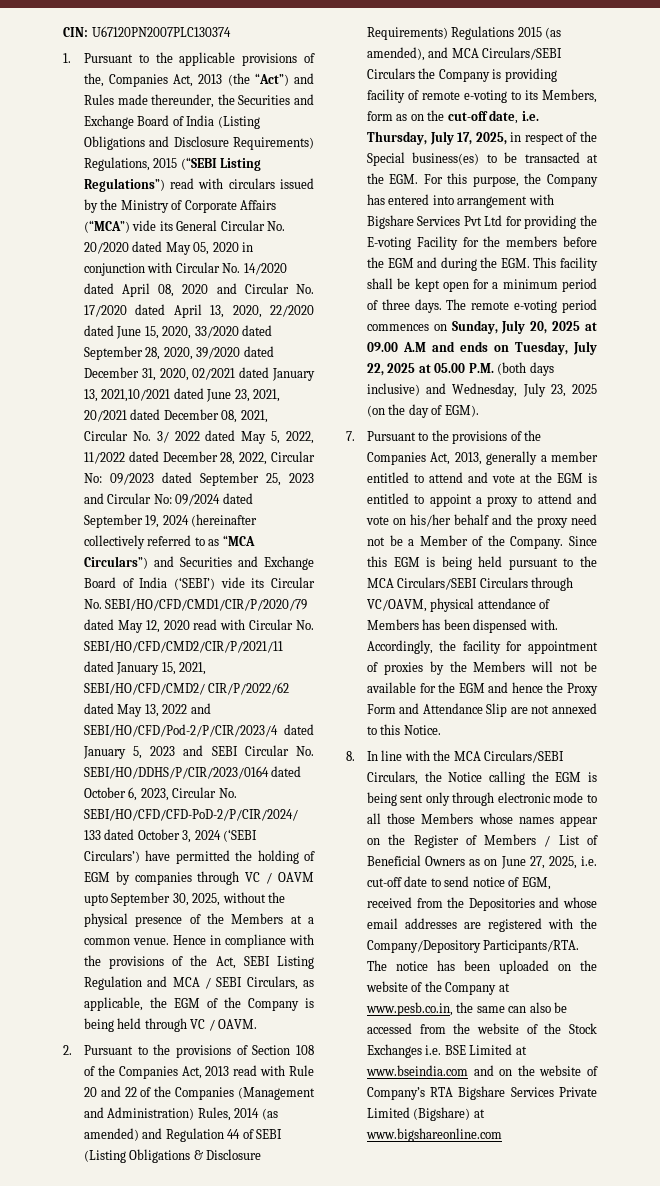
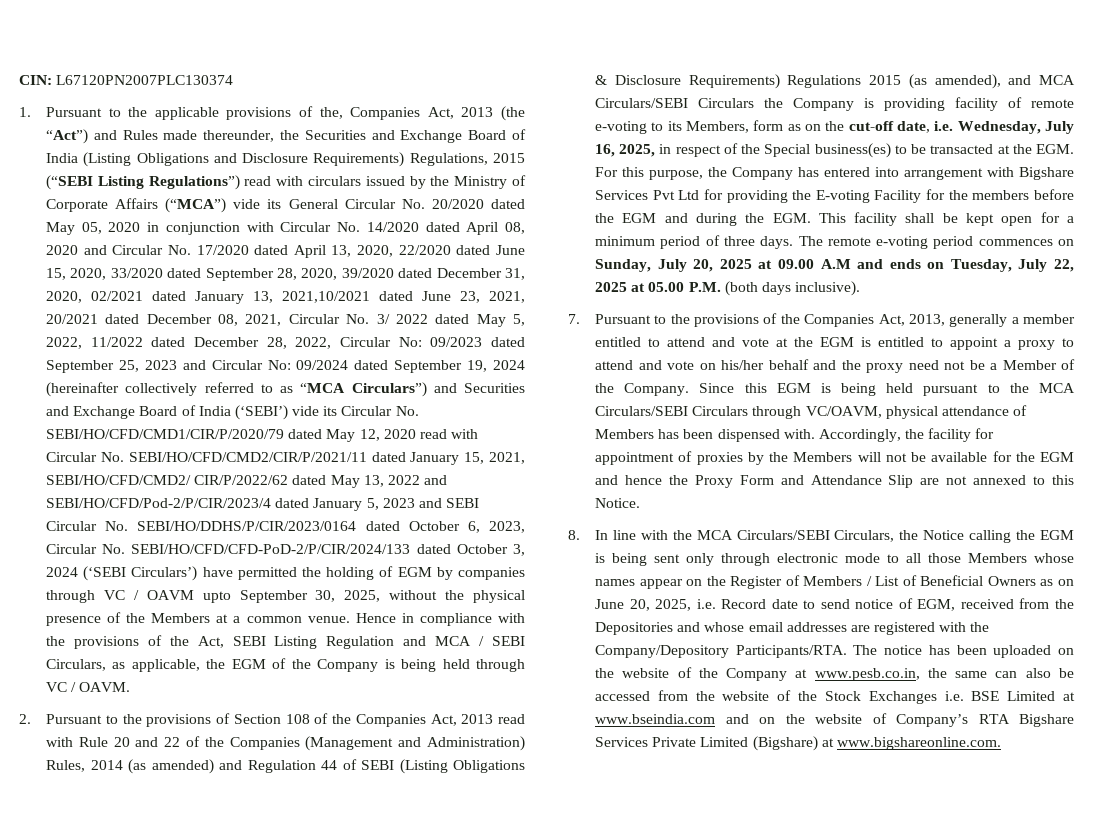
[91,26,231,37] U67120PN2007PLC130374 -> [56,75,234,85] L67120PN2007PLC130374
[366,131,473,145] Thursday, July 17, -> [957,121,1074,134] [595,144,616,157] Wednesday, July 16,
[366,383,597,397] [366,404,479,418] inclusive) and Wednesday, July 23, 2025 (on the day of EGM). -> [795,281,861,296] inclusive).
[529,856,545,869] 27, -> [629,599,650,611] 20,
[366,877,402,887] cut-off -> [721,599,767,609] Record
[365,1128,502,1142] www.bigshareonline.com -> [836,737,1001,750] www.bigshareonline.com.

